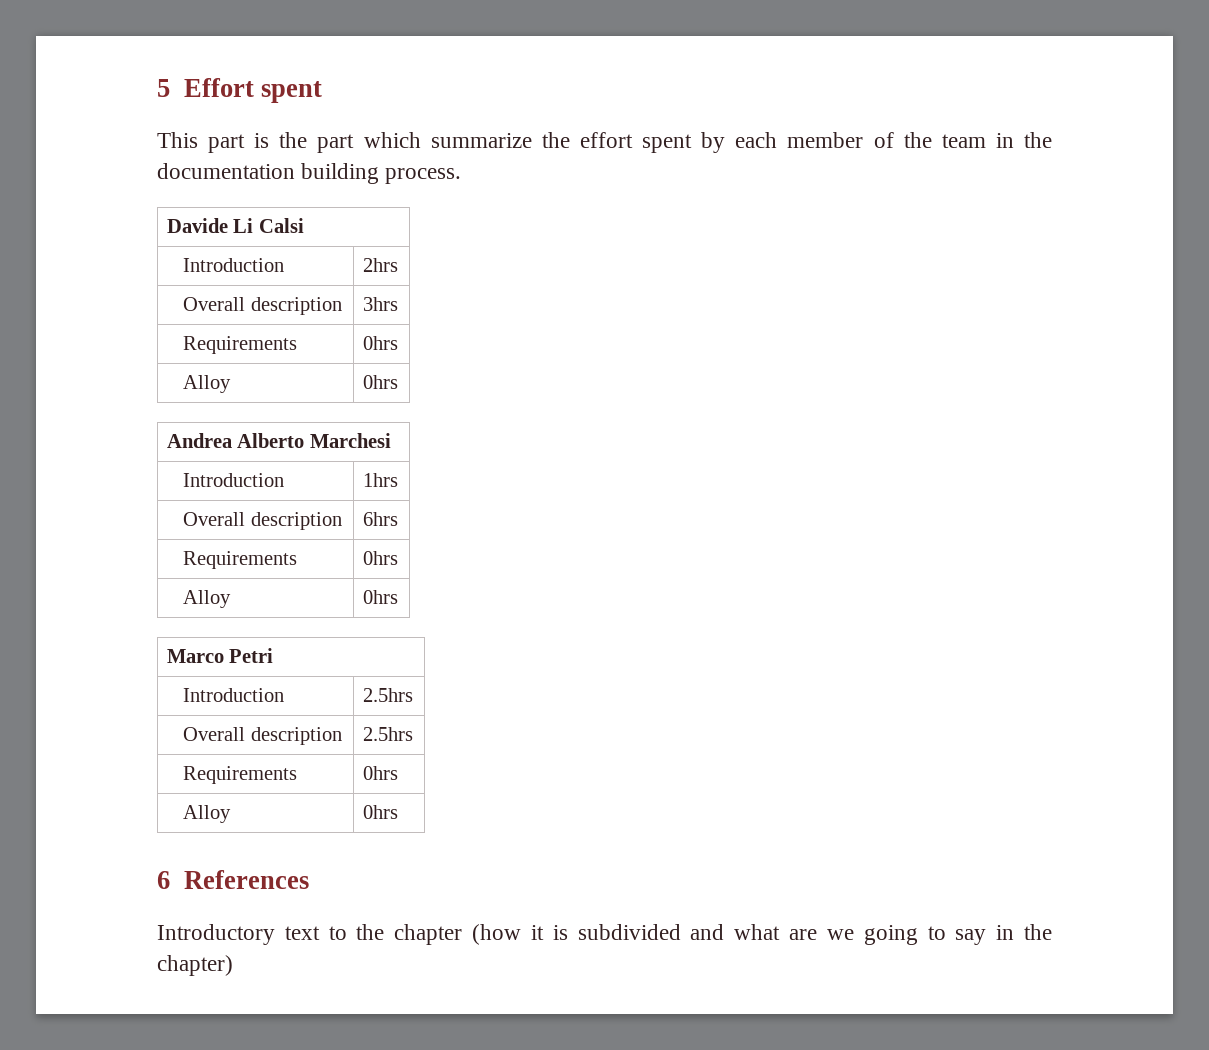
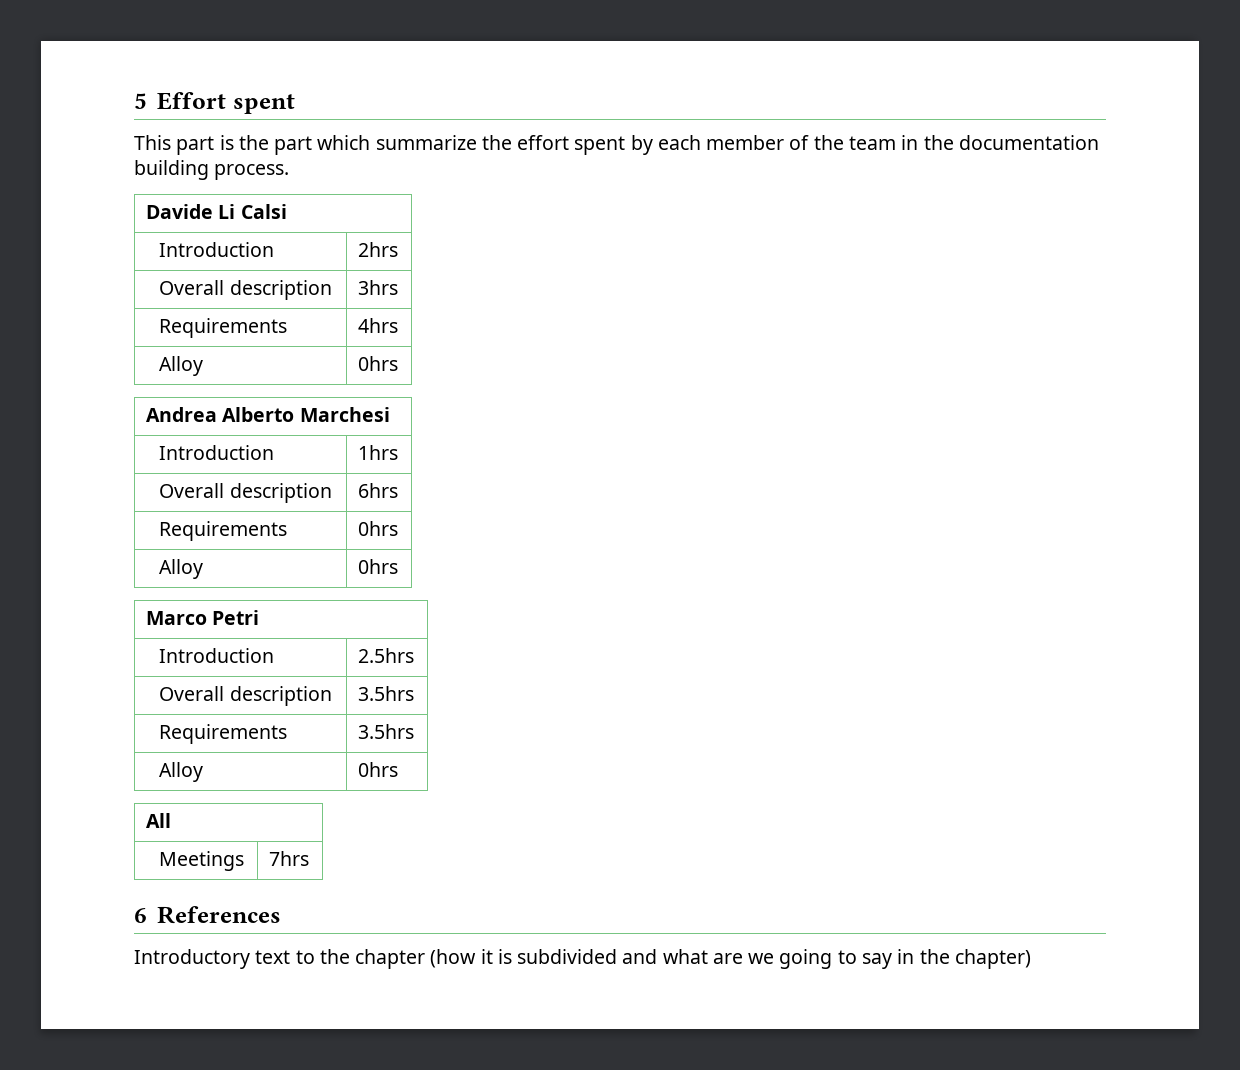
[362,336,398,350] 0hrs -> [358,318,399,333] 4hrs
[362,727,413,741] [182,766,297,784] [362,766,398,780] [182,805,231,823] [362,805,398,819] 2.5hrs // Requirements | 0hrs // Alloy | 0hrs -> [358,686,415,701] [159,724,288,744] [358,724,415,739] [159,762,204,782] [358,762,399,777] [146,813,172,828] [159,851,245,871] [269,851,310,866] 3.5hrs // Requirements | 3.5hrs // Alloy | 0hrs // All // Meetings | 7hrs

